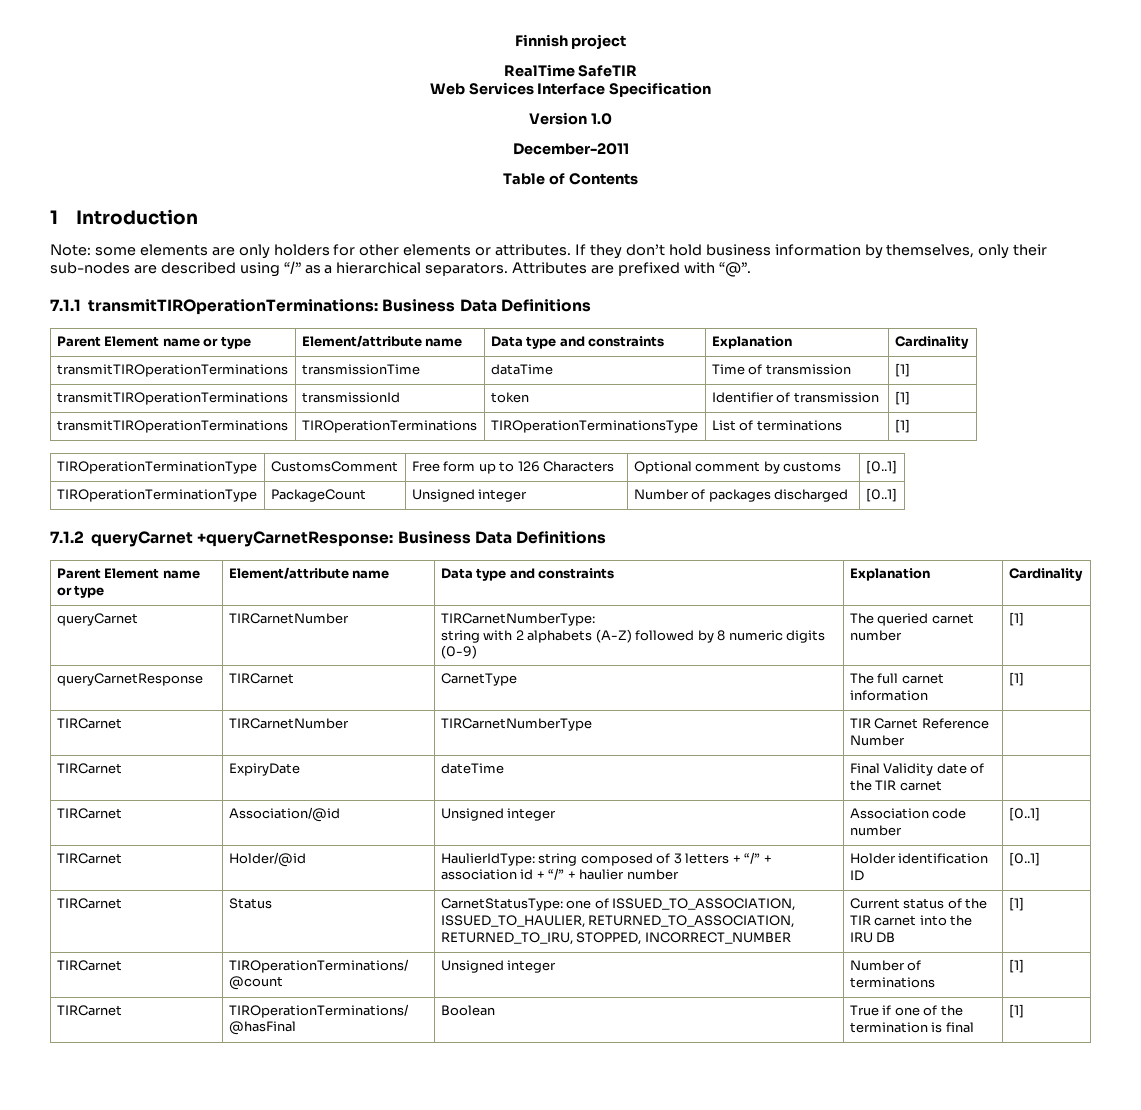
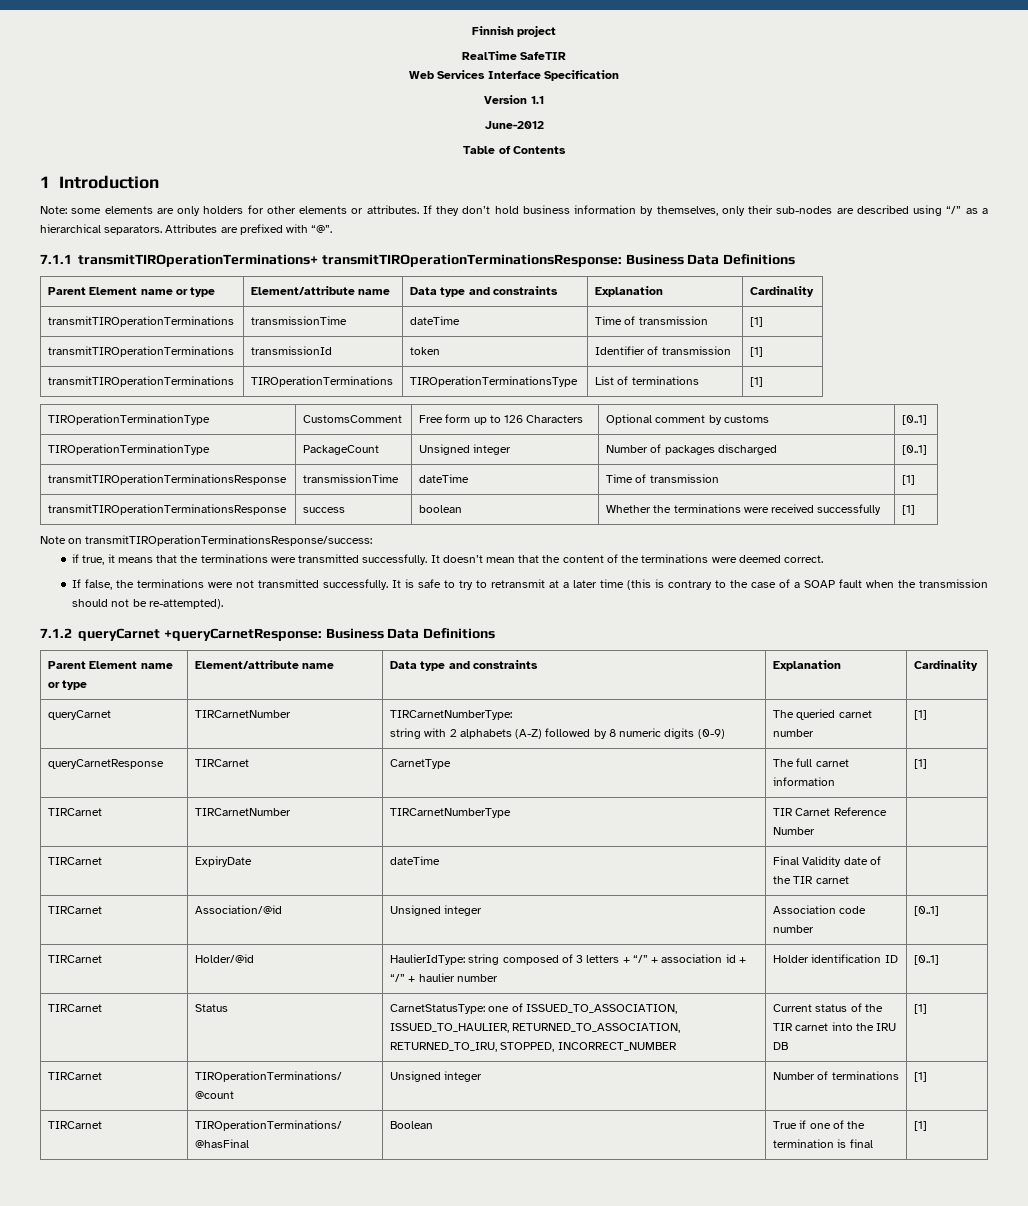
[590,113,612,125] [512,143,629,155] 1.0 // December-2011 -> [530,96,544,104] [484,121,544,129] 1.1 // June-2012
[88,299,379,315] transmitTIROperationTerminations: -> [78,254,622,267] transmitTIROperationTerminations+ transmitTIROperationTerminationsResponse:
[490,364,553,375] dataTime -> [410,316,461,325] dateTime
(897, 495) none -> [48,474,288,485] [303,474,400,483] [419,474,470,483] [606,474,719,483] [902,475,916,485] [48,504,288,515] [303,507,346,513] [419,505,463,513] [606,504,882,515] [902,505,916,515] [40,535,373,546] [72,554,824,565] [72,579,988,590] [72,599,223,609] // transmitTIROperationTerminationsResponse | transmissionTime | dateTime | Time of transmission | [1] // transmitTIROperationTerminationsResponse | success | boolean | Whether the terminations were received successfully | [1] // Note on transmitTIROperationTerminationsResponse/success: // if true, it means that the terminations were transmitted successfully. It doesn’t mean that the content of the terminations were deemed correct. // If false, the terminations were not transmitted successfully. It is safe to try to retransmit at a later time (this is contrary to the case of a SOAP fault when the transmission should not be re-attempted).

